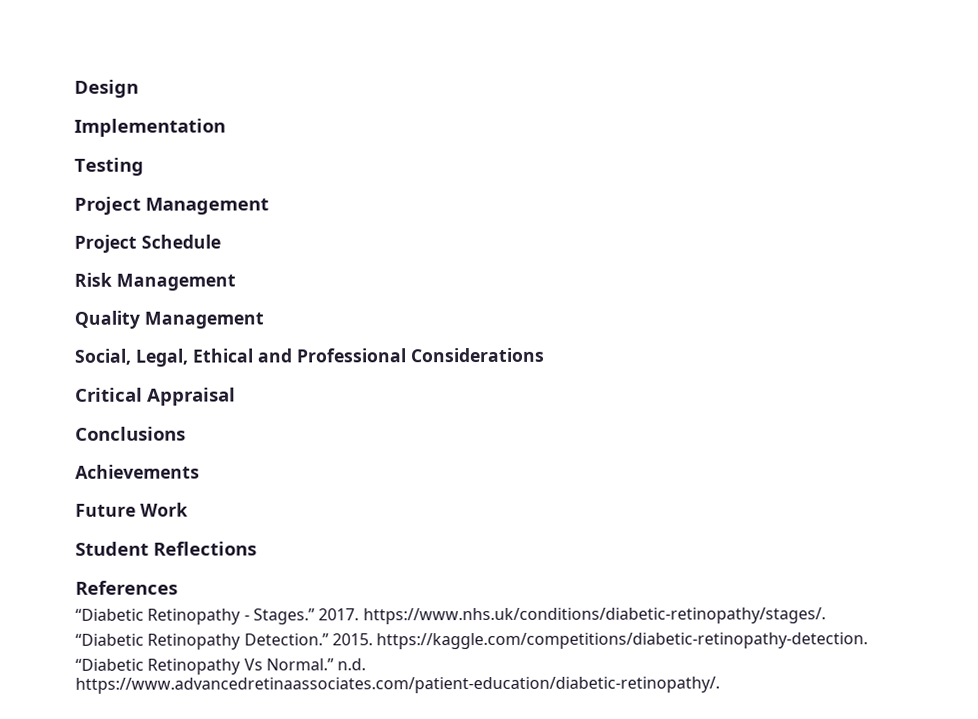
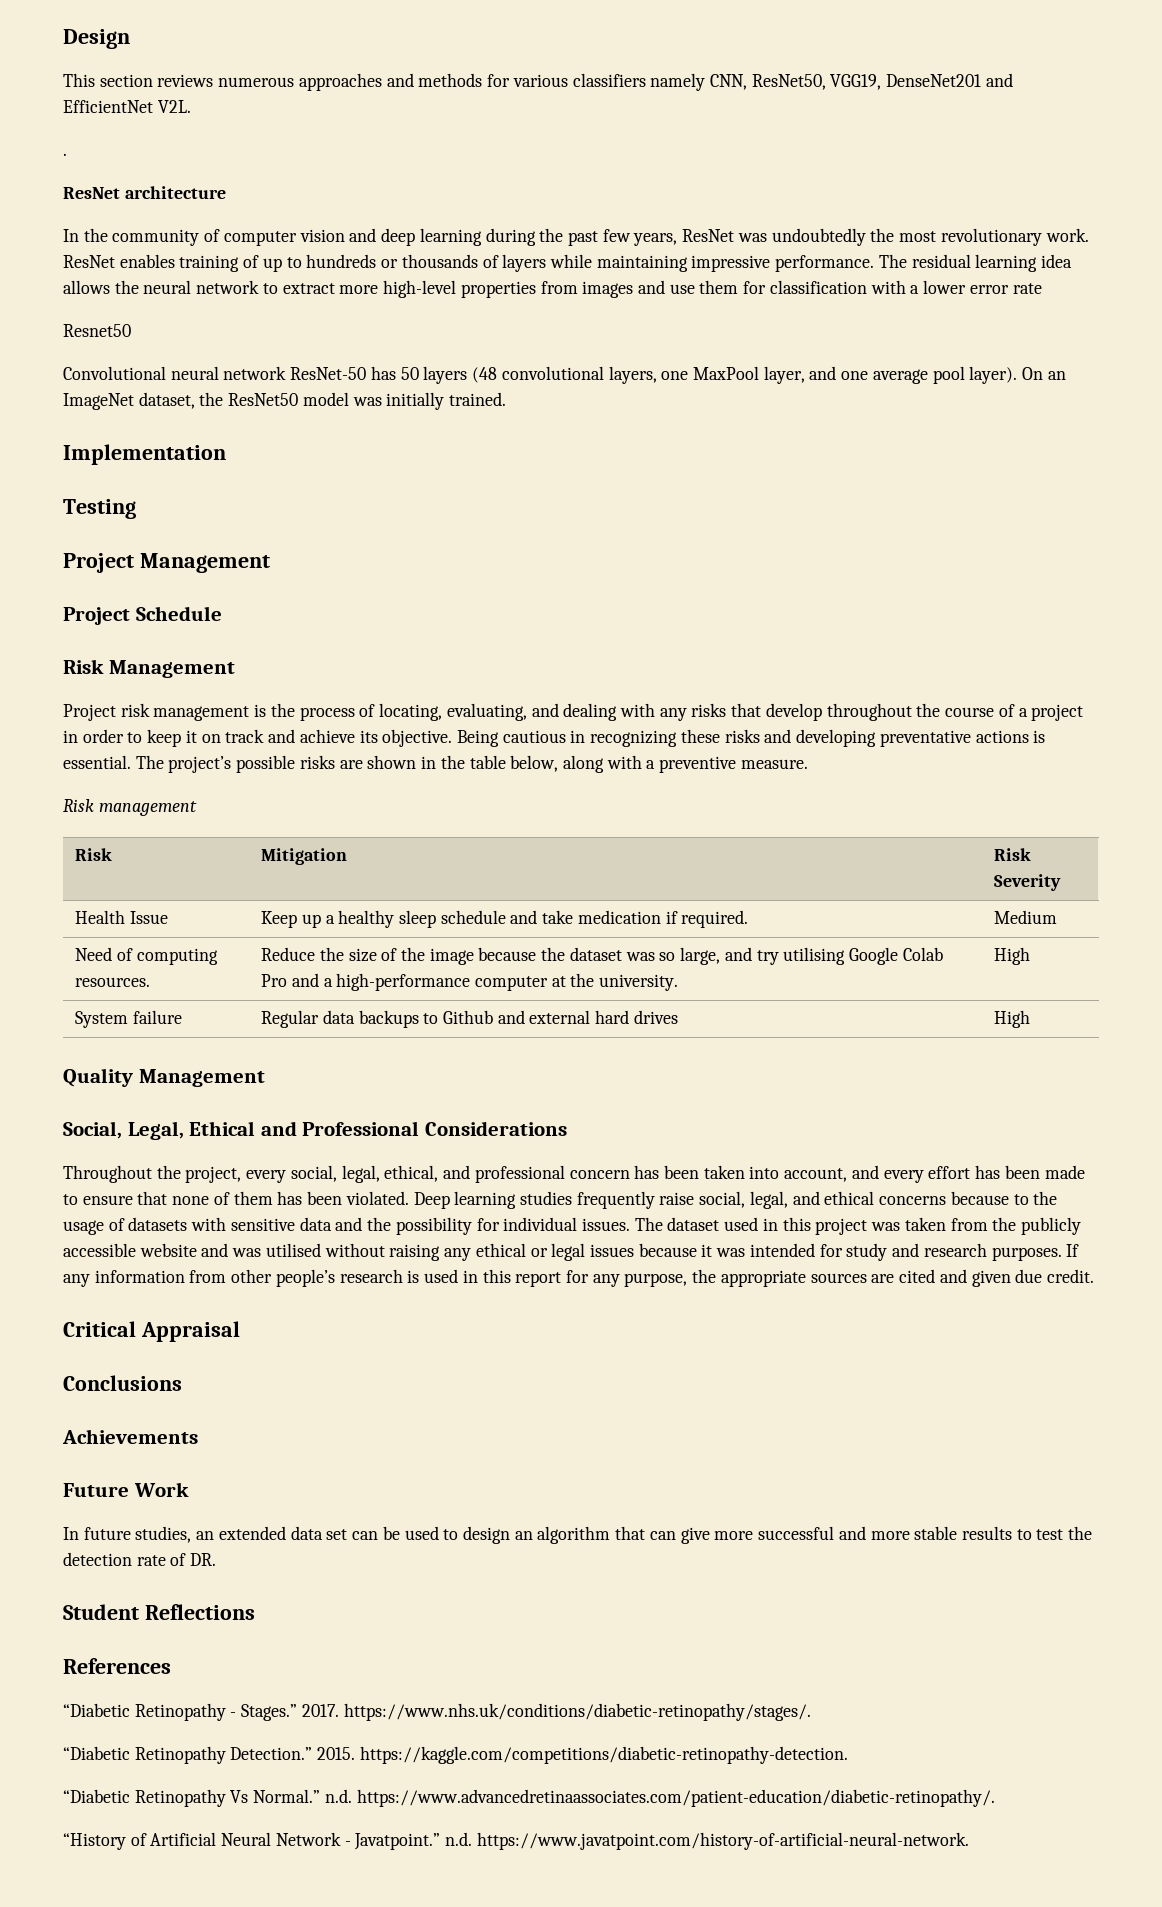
(139, 88) none -> [63,73,1013,91] [63,100,191,113] [63,153,67,156] [63,186,226,199] [63,228,1089,246] [63,254,1073,272] [63,280,1042,298] [63,324,131,337] [63,366,1066,384] [63,392,507,410] // This section reviews numerous approaches and methods for various classifiers namely CNN, ResNet50, VGG19, DenseNet201 and EfficientNet V2L. // . // ResNet architecture // In the community of computer vision and deep learning during the past few years, ResNet was undoubtedly the most revolutionary work. ResNet enables training of up to hundreds or thousands of layers while maintaining impressive performance. The residual learning idea allows the neural network to extract more high-level properties from images and use them for classification with a lower error rate // Resnet50 // Convolutional neural network ResNet-50 has 50 layers (48 convolutional layers, one MaxPool layer, and one average pool layer). On an ImageNet dataset, the ResNet50 model was initially trained.
(236, 282) none -> [63,703,1084,721] [63,729,1046,747] [63,755,808,773] [63,799,197,816] [75,848,113,861] [261,848,348,865] [994,848,1032,861] [994,874,1062,891] [75,910,168,924] [261,910,749,928] [994,910,1058,924] [75,947,218,965] [75,977,151,987] [261,947,943,965] [261,973,679,991] [994,947,1031,965] [75,1010,182,1028] [261,1010,678,1028] [994,1010,1031,1028] // Project risk management is the process of locating, evaluating, and dealing with any risks that develop throughout the course of a project in order to keep it on track and achieve its objective. Being cautious in recognizing these risks and developing preventative actions is essential. The project’s possible risks are shown in the table below, along with a preventive measure. // Risk management // Risk | Mitigation | Risk Severity // Health Issue | Keep up a healthy sleep schedule and take medication if required. | Medium // Need of computing resources. | Reduce the size of the image because the dataset was so large, and try utilising Google Colab Pro and a high-performance computer at the university. | High // System failure | Regular data backups to Github and external hard drives | High
(545, 355) none -> [63,1165,1085,1183] [63,1191,1058,1209] [63,1217,1081,1235] [63,1243,1080,1261] [63,1269,1094,1287] // Throughout the project, every social, legal, ethical, and professional concern has been taken into account, and every effort has been made to ensure that none of them has been violated. Deep learning studies frequently raise social, legal, and ethical concerns because to the usage of datasets with sensitive data and the possibility for individual issues. The dataset used in this project was taken from the publicly accessible website and was utilised without raising any ethical or legal issues because it was intended for study and research purposes. If any information from other people’s research is used in this report for any purpose, the appropriate sources are cited and given due credit.
(188, 509) none -> [63,1526,1093,1544] [63,1552,217,1566] // In future studies, an extended data set can be used to design an algorithm that can give more successful and more stable results to test the detection rate of DR.
(720, 685) none -> [63,1832,969,1850] // “History of Artificial Neural Network - Javatpoint.” n.d. https://www.javatpoint.com/history-of-artificial-neural-network.

